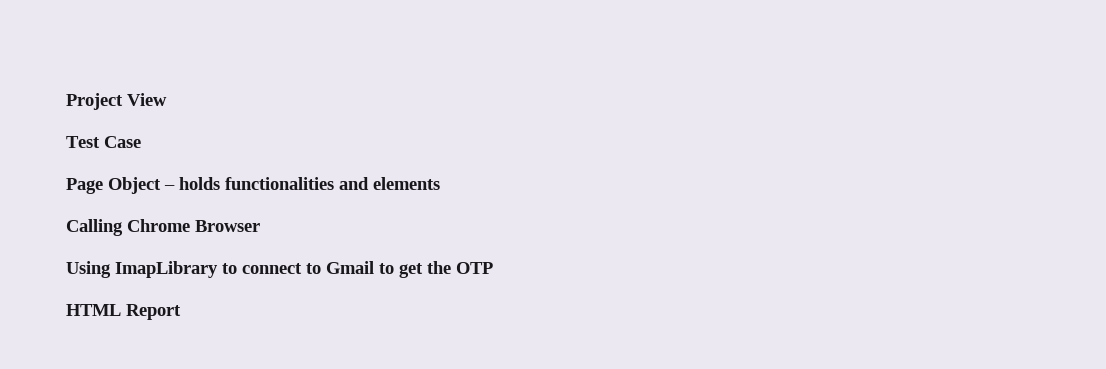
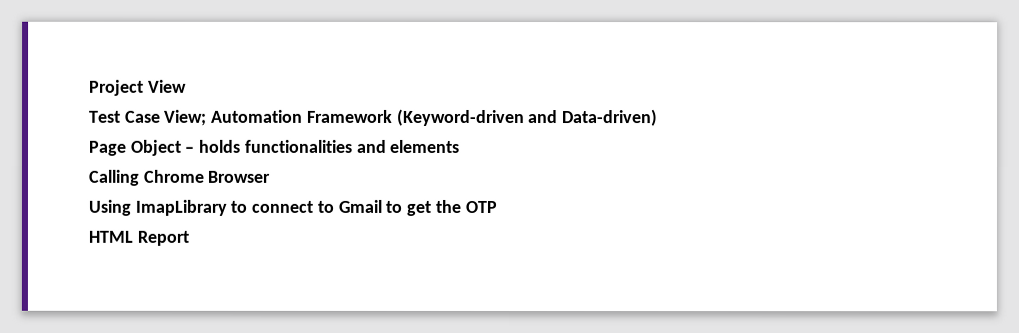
(141, 142) none -> [164,108,659,127] View; Automation Framework (Keyword-driven and Data-driven)

